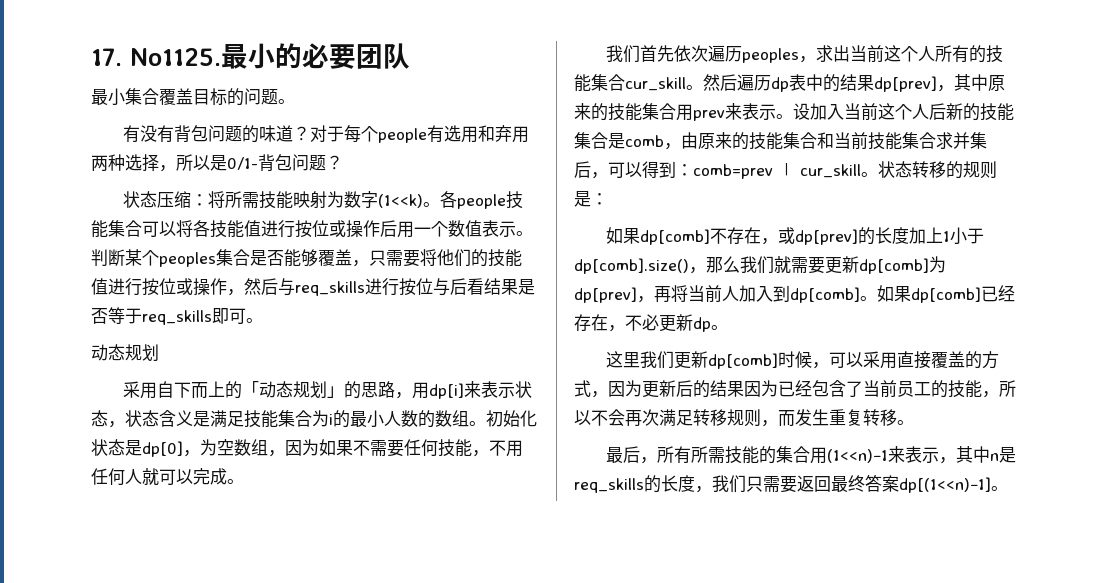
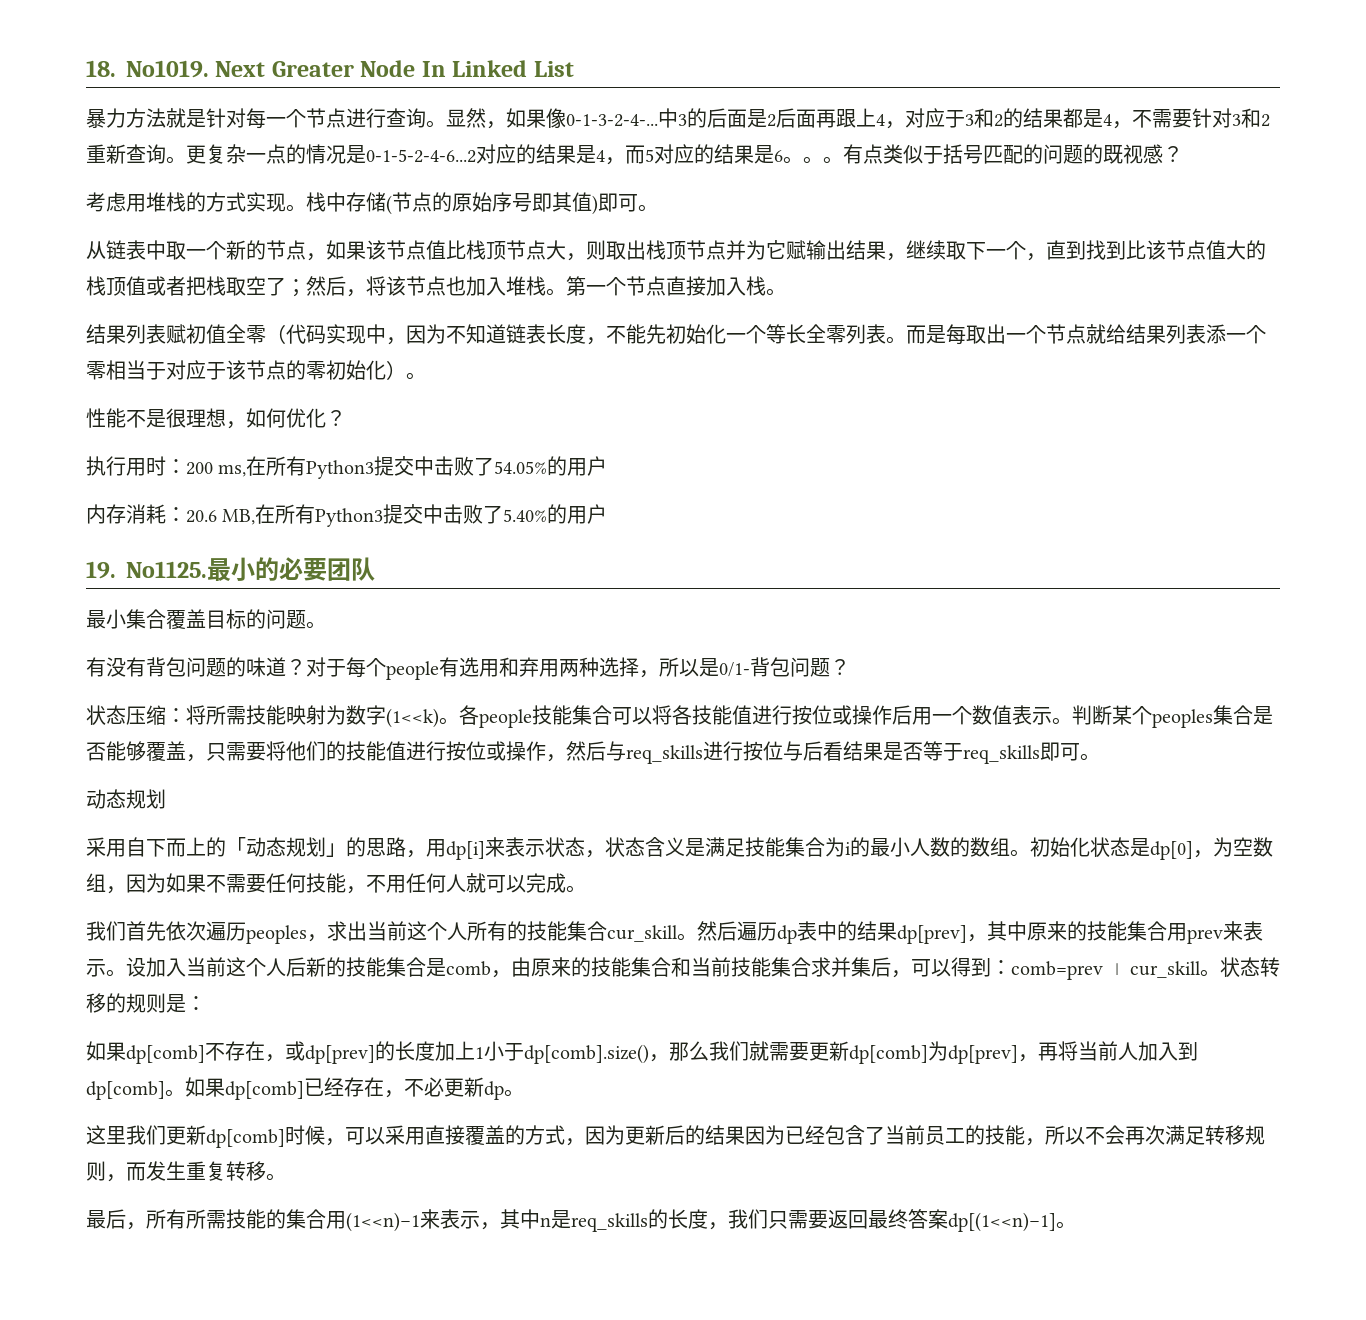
[91,48,122,66] 17. -> [86,60,574,78] [86,108,1270,129] [86,144,1183,165] [86,192,658,215] [86,240,1266,261] [86,276,786,297] [86,324,1266,345] [86,360,426,380] [86,408,346,429] [86,456,608,479] [86,504,608,527] [86,561,116,579] 18. No1019. Next Greater Node In Linked List // 暴力方法就是针对每一个节点进行查询。显然，如果像0-1-3-2-4-...中3的后面是2后面再跟上4，对应于3和2的结果都是4，不需要针对3和2重新查询。更复杂一点的情况是0-1-5-2-4-6...2对应的结果是4，而5对应的结果是6。。。有点类似于括号匹配的问题的既视感？ // 考虑用堆栈的方式实现。栈中存储(节点的原始序号即其值)即可。 // 从链表中取一个新的节点，如果该节点值比栈顶节点大，则取出栈顶节点并为它赋输出结果，继续取下一个，直到找到比该节点值大的栈顶值或者把栈取空了；然后，将该节点也加入堆栈。第一个节点直接加入栈。 // 结果列表赋初值全零（代码实现中，因为不知道链表长度，不能先初始化一个等长全零列表。而是每取出一个节点就给结果列表添一个零相当于对应于该节点的零初始化）。 // 性能不是很理想，如何优化？ // 执行用时：200 ms,在所有Python3提交中击败了54.05%的用户 // 内存消耗：20.6 MB,在所有Python3提交中击败了5.40%的用户 // 19.

